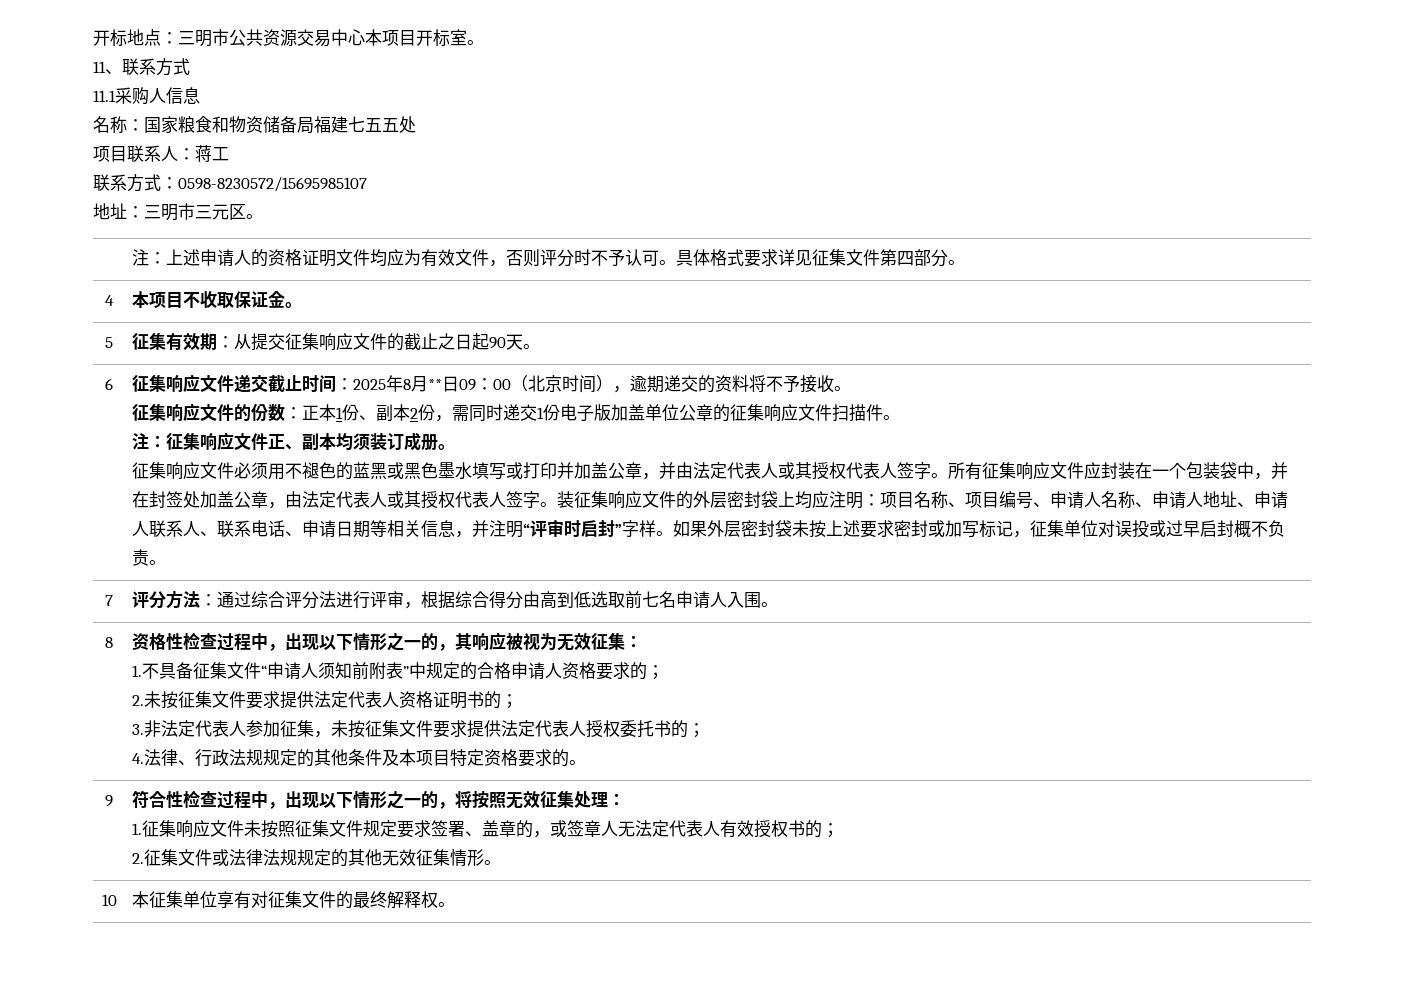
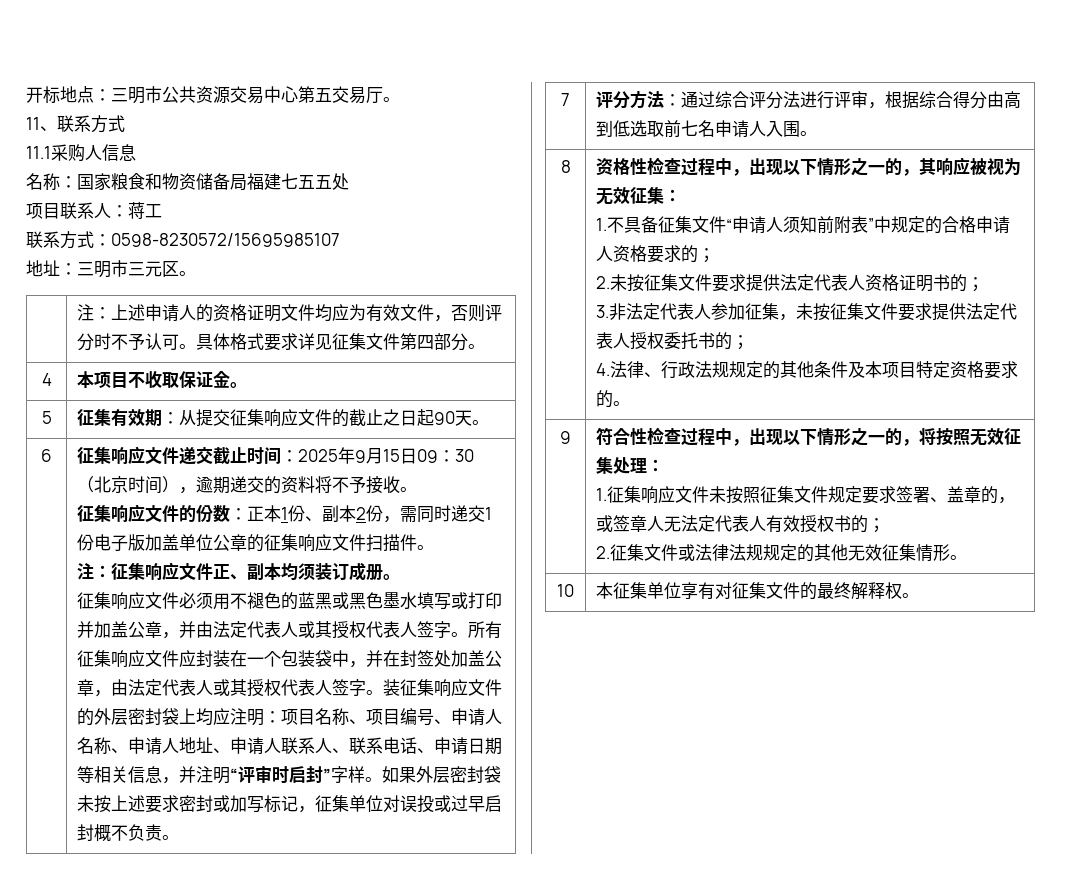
[365,29,467,47] 本项目开标室 -> [298,86,383,104] 第五交易厅
[402,376,442,392] 8月** -> [355,448,401,464] 9月15
[492,379,511,390] 00 -> [455,449,475,462] 30

